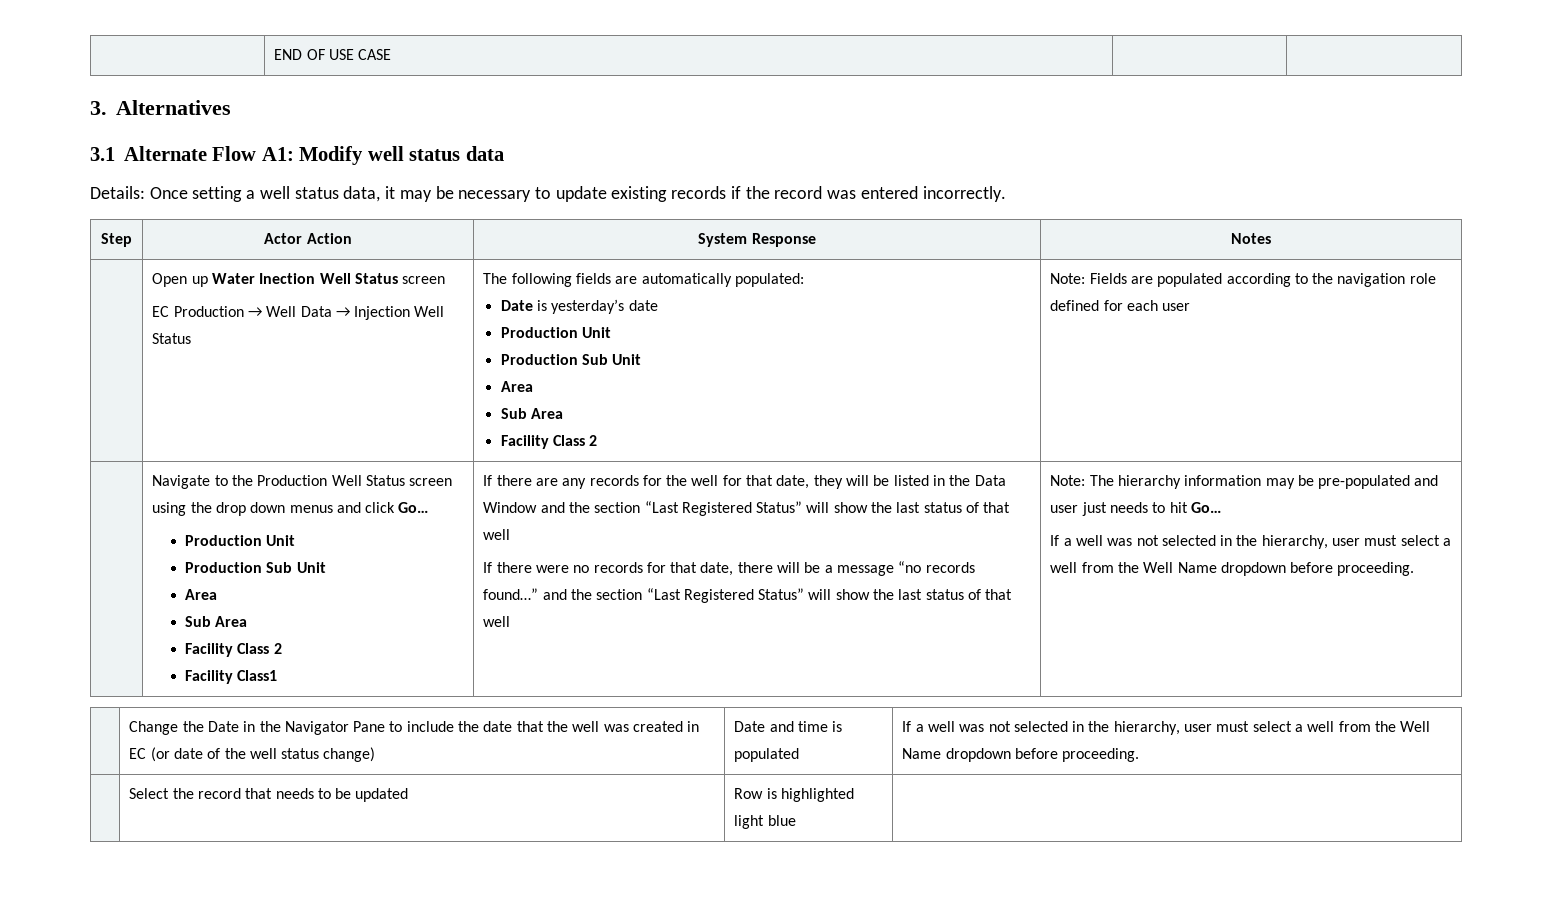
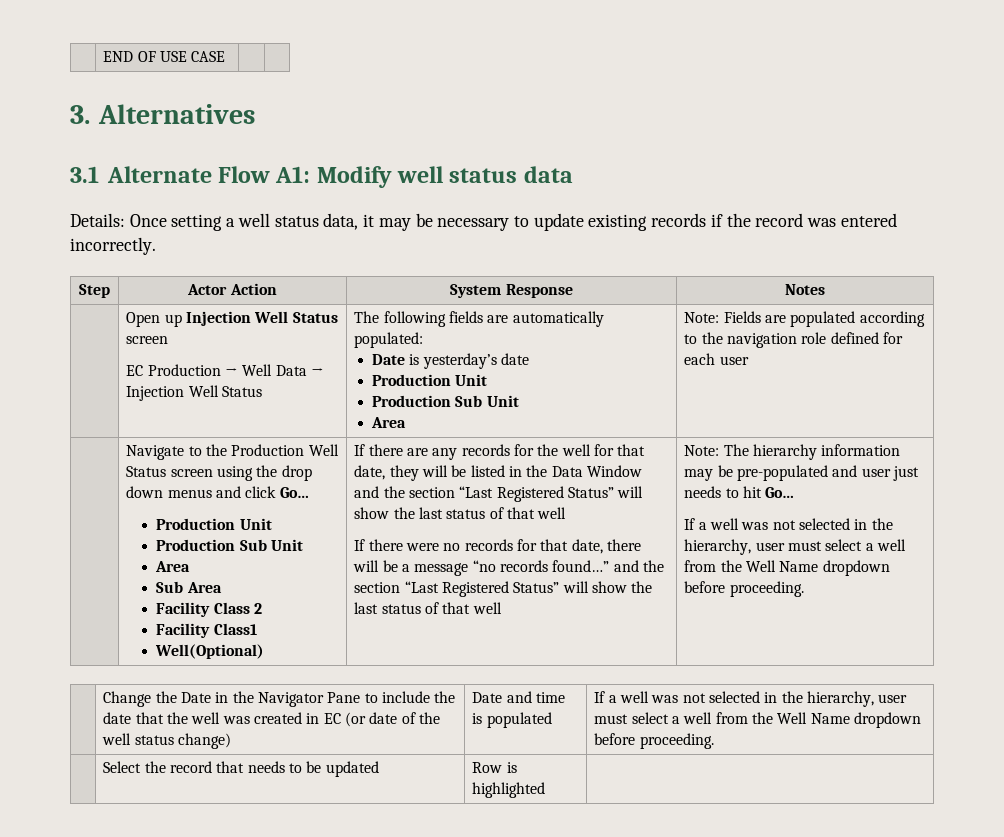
[211,273,316,284] Water Inection -> [185,311,251,326] Injection
[500,408,564,419] [500,435,598,449] // Sub Area // Facility Class 2 -> (406, 422) none
(278, 675) none -> [155,644,265,659] // Well(Optional)
[734,815,796,829] light blue -> (546, 790) none

